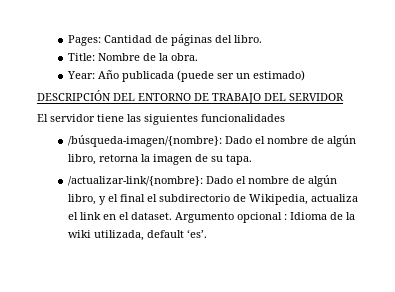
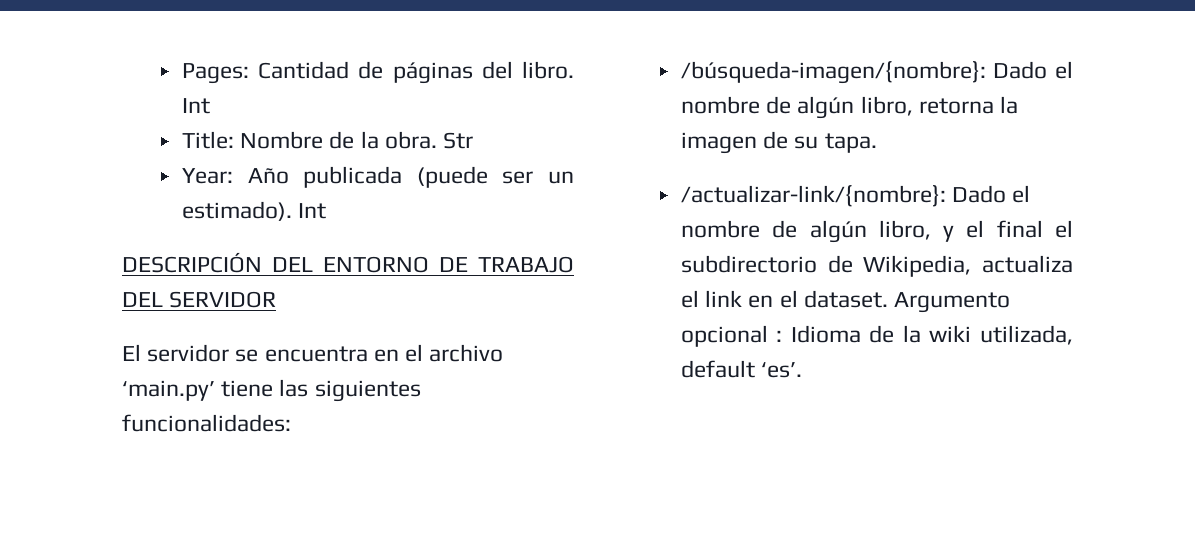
(262, 39) none -> [181,98,210,114] Int
(198, 57) none -> [442,132,473,149] Str
[252,70,305,81] estimado) -> [181,201,327,221] estimado). Int
(95, 118) none -> [235,344,504,362] [122,380,215,401] se encuentra en el archivo ‘main.py’
[201,114,285,122] funcionalidades -> [122,414,291,432] funcionalidades:

